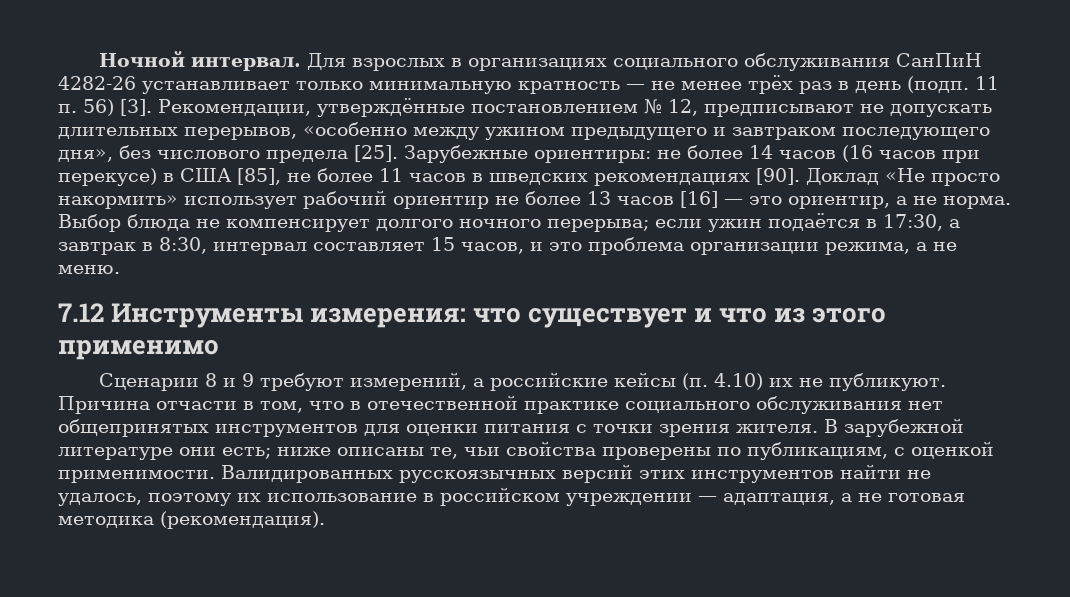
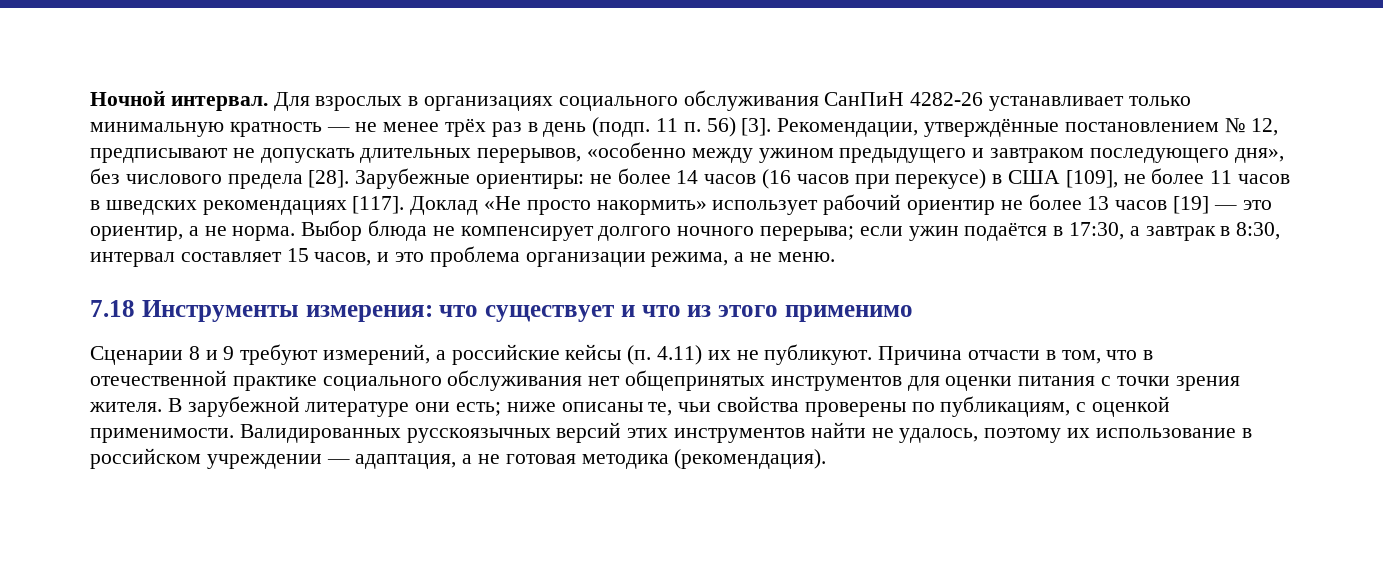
[354,145,398,162] [25]. -> [308,170,350,188] [28].
[237,168,281,185] [85], -> [1065,170,1118,188] [109],
[756,168,800,185] [90]. -> [352,196,405,214] [117].
[680,191,718,208] [16] -> [1173,196,1210,214] [19]
[58,303,104,322] 7.12 -> [90,300,135,317] 7.18
[713,373,763,390] 4.10) -> [657,345,703,365] 4.11)

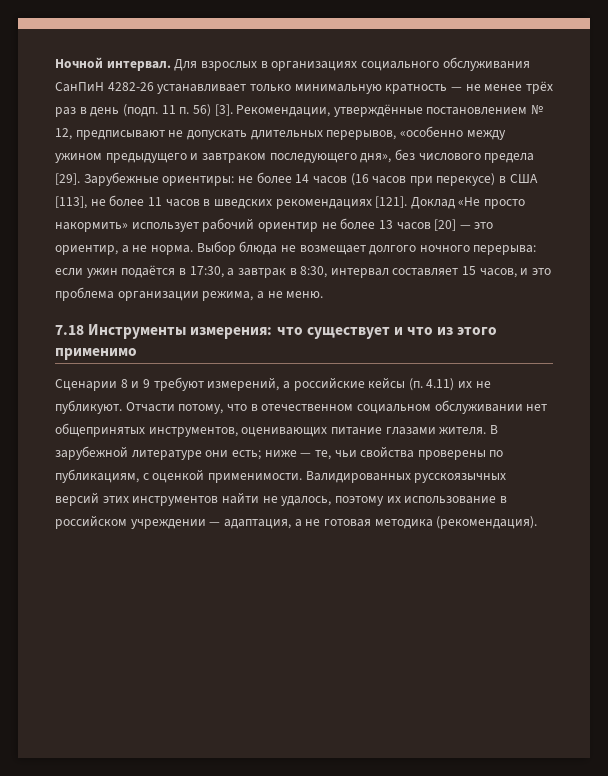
[308,170,350,188] [28]. -> [55,173,80,185] [29].
[1065,170,1118,188] [109], -> [55,196,87,209] [113],
[352,196,405,214] [117]. -> [375,196,408,208] [121].
[1173,196,1210,214] [19] -> [434,219,457,231] [20]
[460,226,594,241] компенсирует -> [299,245,366,255] возмещает
[760,226,855,241] перерыва; -> [473,245,537,255] перерыва:
[878,346,1154,365] [90,370,1240,391] Причина отчасти в том, что в отечественной практике социального обслуживания нет общепринятых инструментов для оценки питания с точки зрения -> [125,400,548,414] [55,423,436,437] Отчасти потому, что в отечественном социальном обслуживании нет общепринятых инструментов, оценивающих питание глазами
[561,402,643,412] описаны -> [300,453,312,457] —

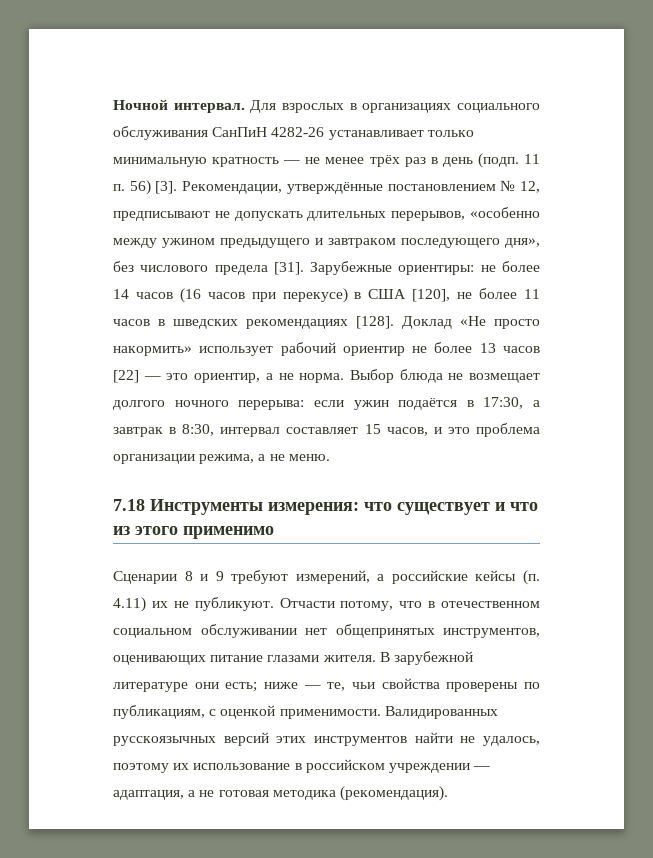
[55,173,80,185] [29]. -> [273,262,304,275] [31].
[55,196,87,209] [113], -> [412,289,451,302] [120],
[375,196,408,208] [121]. -> [356,316,394,329] [128].
[434,219,457,231] [20] -> [113,370,139,383] [22]

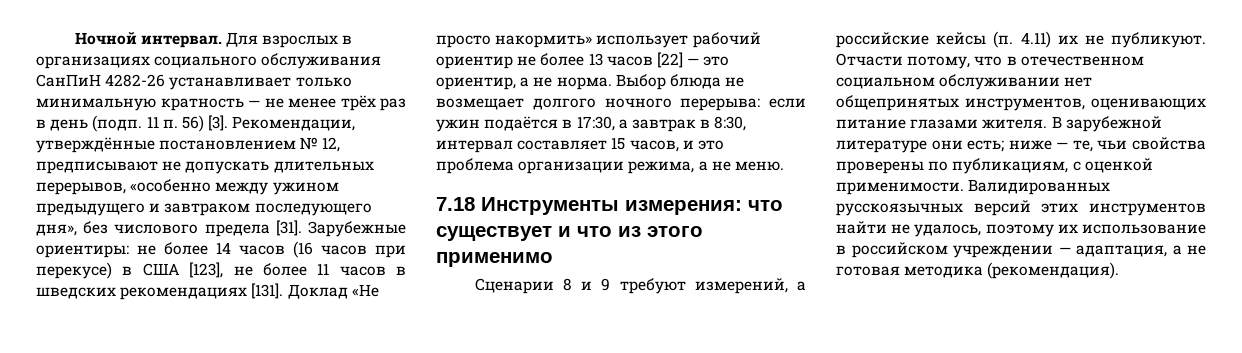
[412,289,451,302] [120], -> [189,262,224,278] [123],
[356,316,394,329] [128]. -> [251,283,284,299] [131].

